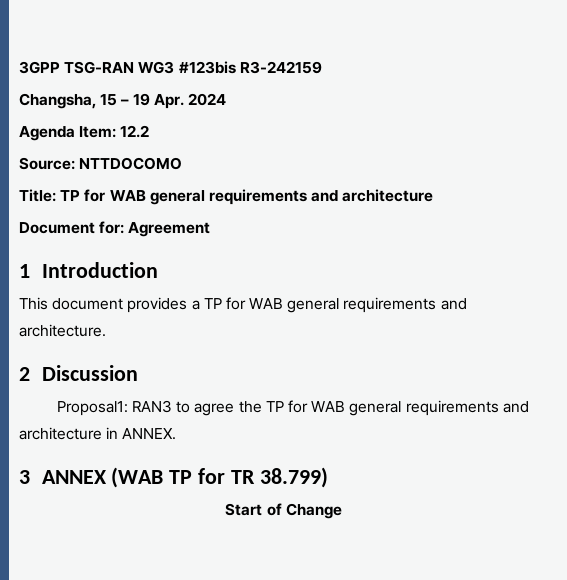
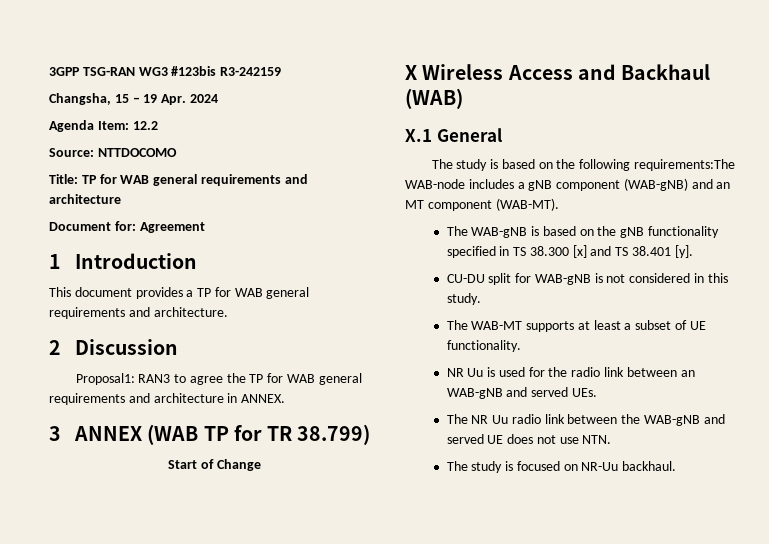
(342, 511) none -> [405,64,711,80] [405,88,463,109] [405,128,502,142] [431,159,736,171] [405,178,731,191] [405,198,559,211] [446,226,719,238] [446,245,693,258] [446,273,728,285] [446,293,481,305] [446,320,706,332] [446,340,521,352] [446,367,695,377] [446,387,597,399] [446,414,725,426] [446,434,612,444] [446,461,677,473] // X Wireless Access and Backhaul (WAB) // X.1 General // The study is based on the following requirements:The WAB-node includes a gNB component (WAB-gNB) and an MT component (WAB-MT). // The WAB-gNB is based on the gNB functionality specified in TS 38.300 [x] and TS 38.401 [y]. // CU-DU split for WAB-gNB is not considered in this study. // The WAB-MT supports at least a subset of UE functionality. // NR Uu is used for the radio link between an WAB-gNB and served UEs. // The NR Uu radio link between the WAB-gNB and served UE does not use NTN. // The study is focused on NR-Uu backhaul.

